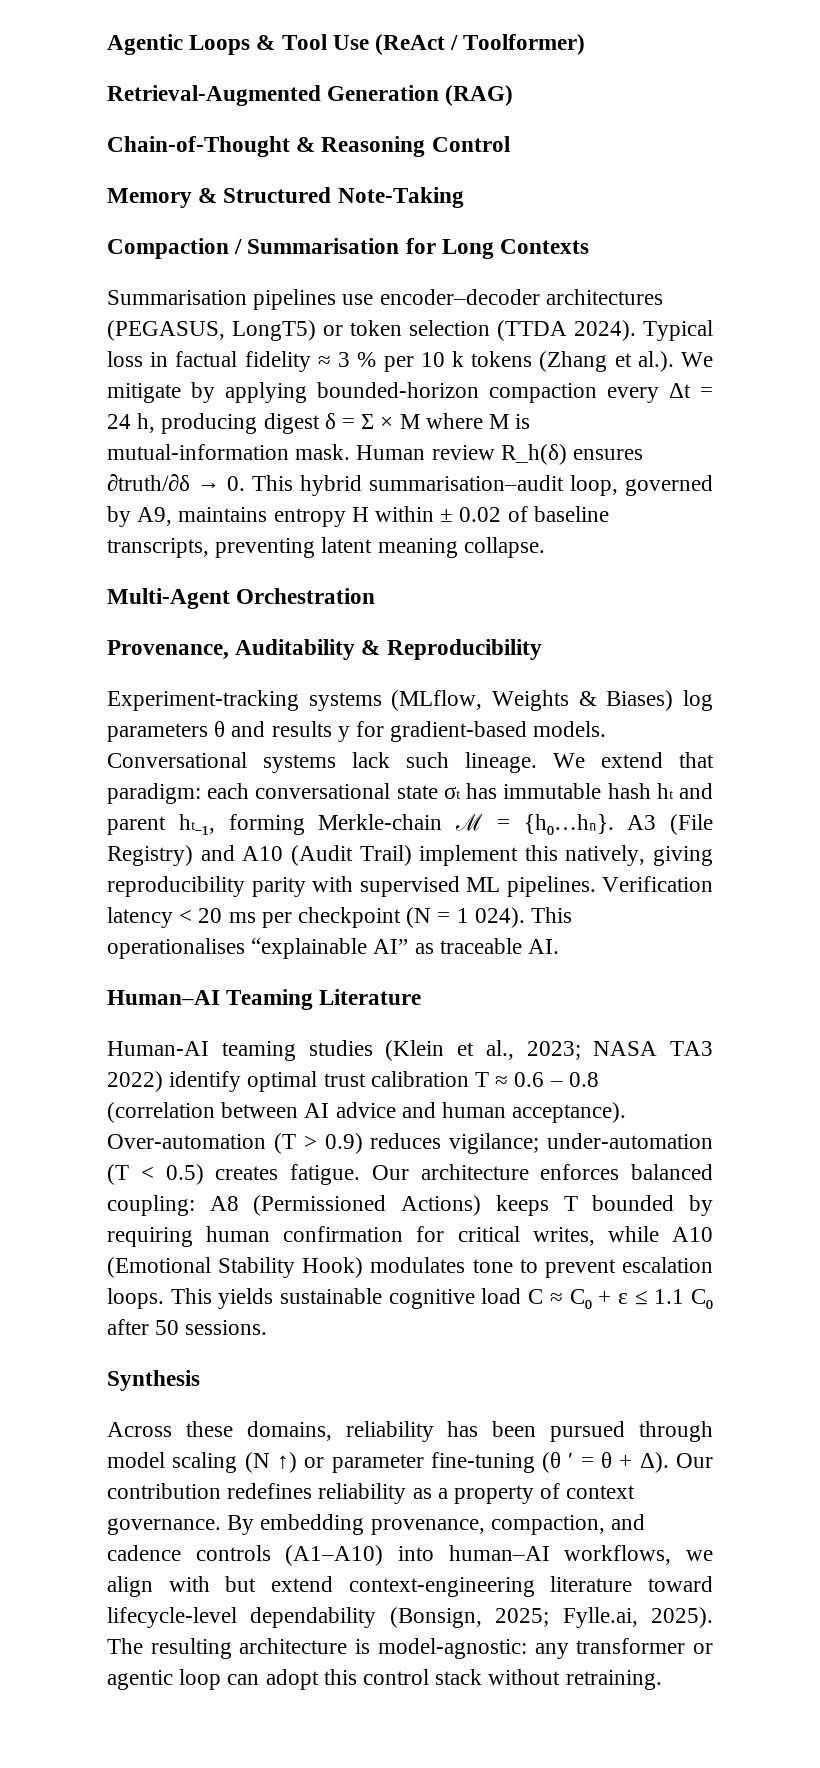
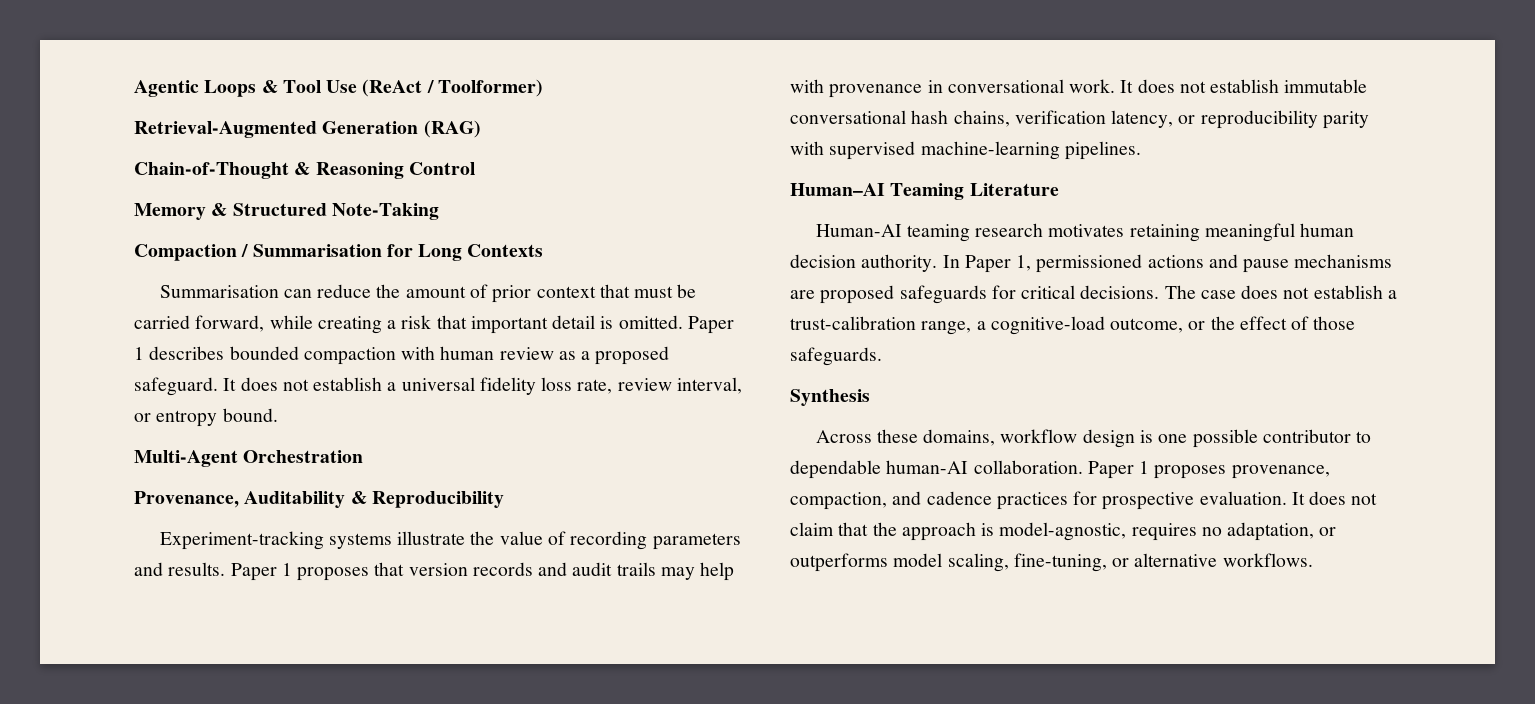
[253,289,663,310] [107,320,713,341] [107,351,713,372] [107,382,713,403] [107,413,531,434] [107,444,644,465] [107,474,713,496] [107,506,609,527] [107,537,545,558] pipelines use encoder–decoder architectures (PEGASUS, LongT5) or token selection (TTDA 2024). Typical loss in factual fidelity ≈ 3 % per 10 k tokens (Zhang et al.). We mitigate by applying bounded-horizon compaction every Δt = 24 h, producing digest δ = Σ × M where M is mutual-information mask. Human review R_h(δ) ensures ∂truth/∂δ → 0. This hybrid summarisation–audit loop, governed by A9, maintains entropy H within ± 0.02 of baseline transcripts, preventing latent meaning collapse. -> [283,284,697,303] [134,315,734,334] [134,346,670,365] [134,377,742,396] [134,408,278,427] can reduce the amount of prior context that must be carried forward, while creating a risk that important detail is omitted. Paper 1 describes bounded compaction with human review as a proposed safeguard. It does not establish a universal fidelity loss rate, review interval, or entropy bound.
[391,690,713,711] [107,721,607,742] [107,752,714,773] [107,783,713,804] [107,813,713,835] [107,845,713,866] (MLflow, Weights & Biases) log parameters θ and results y for gradient-based models. Conversational systems lack such lineage. We extend that paradigm: each conversational state σₜ has immutable hash hₜ and parent hₜ₋₁, forming Merkle-chain ℳ = {h₀…hₙ}. A3 (File Registry) and A10 (Audit Trail) implement this natively, giving -> [397,531,741,550] [134,562,735,581] [790,79,1368,98] [790,110,1196,128] illustrate the value of recording parameters and results. Paper 1 proposes that version records and audit trails may help with provenance in conversational work. It does not establish immutable conversational hash chains, verification latency, or
[466,877,500,892] ML -> [920,141,1060,160] machine-learning
[602,876,713,892] [107,907,573,928] [107,938,560,959] Verification latency < 20 ms per checkpoint (N = 1 024). This operationalises “explainable AI” as traceable AI. -> (1141, 150) none
[308,1040,713,1061] [107,1071,599,1092] [107,1102,627,1123] [107,1133,713,1154] [107,1164,713,1185] [107,1195,713,1216] [107,1226,713,1247] [107,1257,714,1278] [107,1288,714,1309] [107,1319,268,1335] [107,1370,200,1391] [107,1421,713,1442] [107,1452,713,1473] [107,1483,636,1504] [107,1514,646,1535] [107,1545,714,1566] [107,1576,713,1597] [107,1607,713,1628] [107,1638,713,1659] [107,1669,662,1690] studies (Klein et al., 2023; NASA TA3 2022) identify optimal trust calibration T ≈ 0.6 – 0.8 (correlation between AI advice and human acceptance). Over-automation (T > 0.9) reduces vigilance; under-automation (T < 0.5) creates fatigue. Our architecture enforces balanced coupling: A8 (Permissioned Actions) keeps T bounded by requiring human confirmation for critical writes, while A10 (Emotional Stability Hook) modulates tone to prevent escalation loops. This yields sustainable cognitive load C ≈ C₀ + ε ≤ 1.1 C₀ after 50 sessions. // Synthesis // Across these domains, reliability has been pursued through model scaling (N ↑) or parameter fine-tuning (θ ′ = θ + Δ). Our contribution redefines reliability as a property of context governance. By embedding provenance, compaction, and cadence controls (A1–A10) into human–AI workflows, we align with but extend context-engineering literature toward lifecycle-level dependability (Bonsign, 2025; Fylle.ai, 2025). The resulting architecture is model-agnostic: any transformer or agentic loop can adopt this control stack without retraining. -> [975,223,1355,242] [790,254,1393,273] [790,285,1397,304] [790,316,1356,335] [790,347,882,366] [790,389,870,406] [815,429,1372,448] [790,460,1330,479] [790,491,1378,510] [790,522,1337,541] [790,553,1313,572] research motivates retaining meaningful human decision authority. In Paper 1, permissioned actions and pause mechanisms are proposed safeguards for critical decisions. The case does not establish a trust-calibration range, a cognitive-load outcome, or the effect of those safeguards. // Synthesis // Across these domains, workflow design is one possible contributor to dependable human-AI collaboration. Paper 1 proposes provenance, compaction, and cadence practices for prospective evaluation. It does not claim that the approach is model-agnostic, requires no adaptation, or outperforms model scaling, fine-tuning, or alternative workflows.

